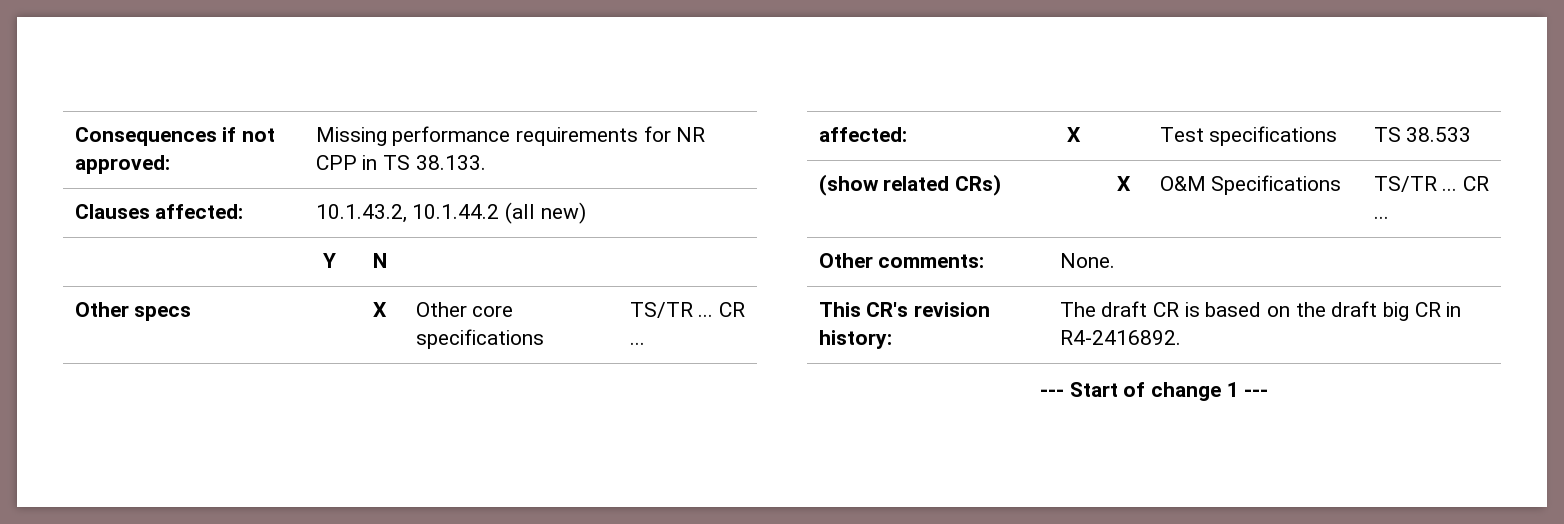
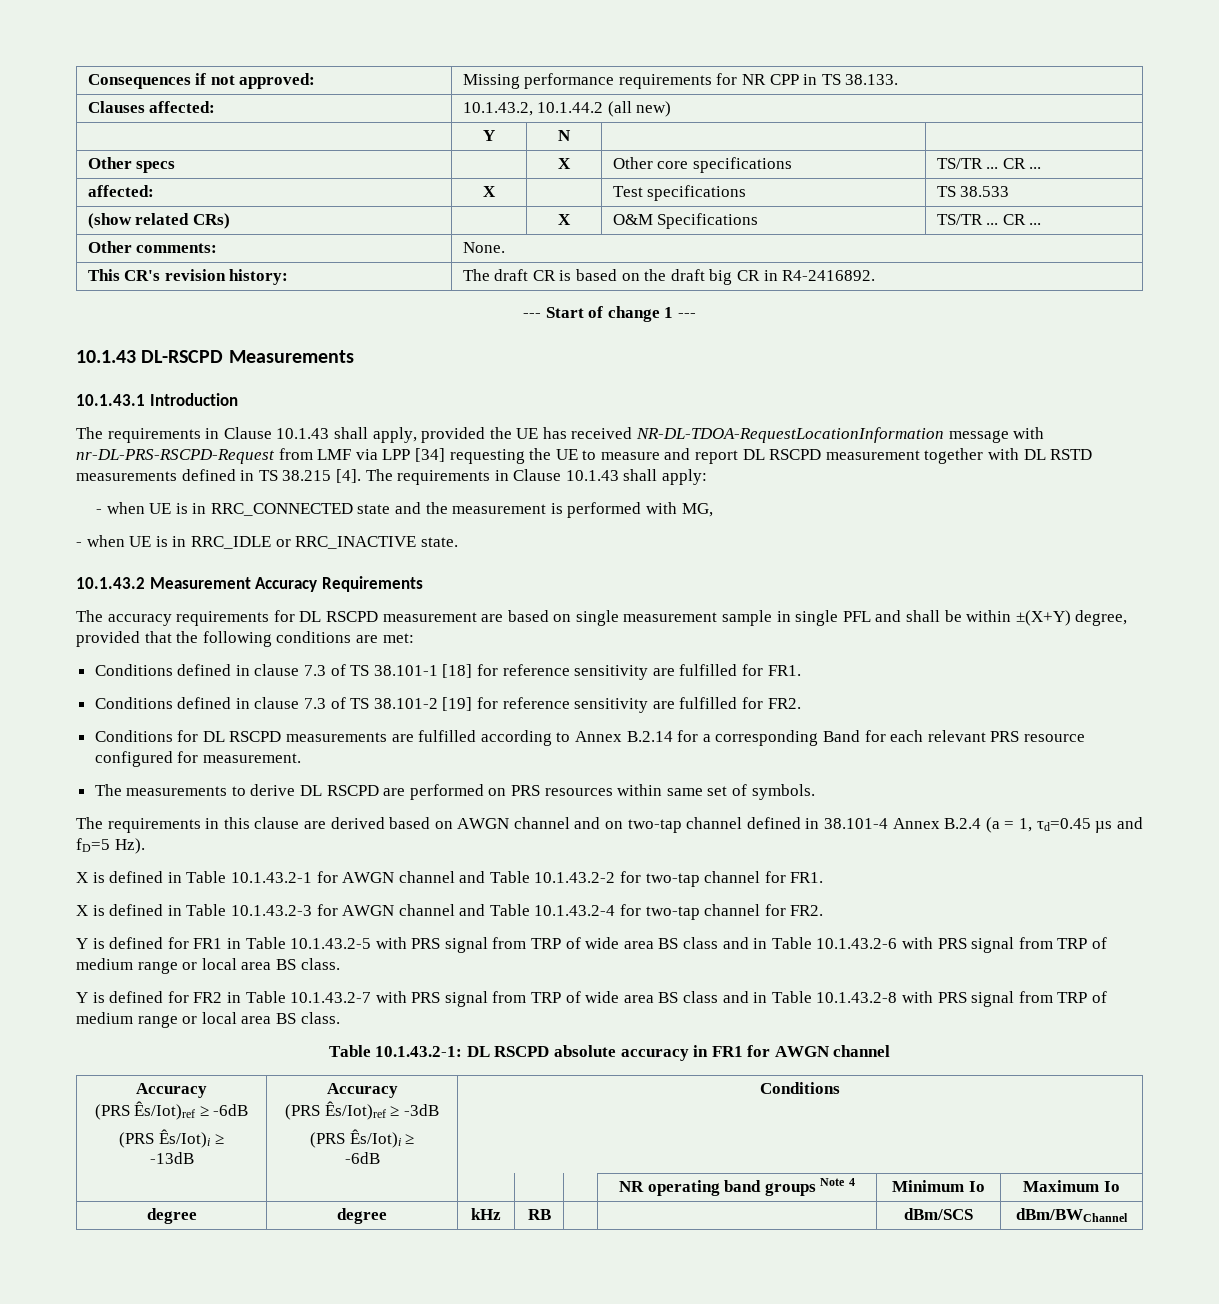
(1269, 393) none -> [76,350,354,363] [76,393,238,406] [76,427,1045,443] [76,448,1093,464] [76,469,708,485] [95,502,713,518] [76,535,458,549] [76,576,423,592] [76,610,1128,626] [76,631,414,647] [94,664,801,680] [94,697,801,713] [94,730,1085,746] [94,751,301,767] [94,784,815,800] [76,817,1143,833] [76,838,145,854] [76,871,824,887] [76,904,824,920] [76,937,1107,953] [76,958,340,974] [76,991,1107,1007] [76,1012,340,1028] [328,1045,891,1061] [136,1083,207,1098] [94,1101,249,1120] [119,1129,224,1148] [149,1152,194,1164] [326,1083,398,1098] [285,1101,439,1120] [309,1129,415,1148] [344,1152,380,1164] [760,1082,840,1094] [619,1178,855,1196] [892,1180,985,1192] [1023,1180,1120,1192] [146,1208,197,1224] [337,1208,387,1224] [471,1208,501,1220] [527,1209,551,1220] [904,1208,973,1220] [1016,1208,1128,1222] // 10.1.43 DL-RSCPD Measurements // 10.1.43.1 Introduction // The requirements in Clause 10.1.43 shall apply, provided the UE has received NR-DL-TDOA-RequestLocationInformation message with nr-DL-PRS-RSCPD-Request from LMF via LPP [34] requesting the UE to measure and report DL RSCPD measurement together with DL RSTD measurements defined in TS 38.215 [4]. The requirements in Clause 10.1.43 shall apply: // - when UE is in RRC_CONNECTED state and the measurement is performed with MG, // - when UE is in RRC_IDLE or RRC_INACTIVE state. // 10.1.43.2 Measurement Accuracy Requirements // The accuracy requirements for DL RSCPD measurement are based on single measurement sample in single PFL and shall be within ±(X+Y) degree, provided that the following conditions are met: // Conditions defined in clause 7.3 of TS 38.101-1 [18] for reference sensitivity are fulfilled for FR1. // Conditions defined in clause 7.3 of TS 38.101-2 [19] for reference sensitivity are fulfilled for FR2. // Conditions for DL RSCPD measurements are fulfilled according to Annex B.2.14 for a corresponding Band for each relevant PRS resource configured for measurement. // The measurements to derive DL RSCPD are performed on PRS resources within same set of symbols. // The requirements in this clause are derived based on AWGN channel and on two-tap channel defined in 38.101-4 Annex B.2.4 (a = 1, τd=0.45 µs and fD=5 Hz). // X is defined in Table 10.1.43.2-1 for AWGN channel and Table 10.1.43.2-2 for two-tap channel for FR1. // X is defined in Table 10.1.43.2-3 for AWGN channel and Table 10.1.43.2-4 for two-tap channel for FR2. // Y is defined for FR1 in Table 10.1.43.2-5 with PRS signal from TRP of wide area BS class and in Table 10.1.43.2-6 with PRS signal from TRP of medium range or local area BS class. // Y is defined for FR2 in Table 10.1.43.2-7 with PRS signal from TRP of wide area BS class and in Table 10.1.43.2-8 with PRS signal from TRP of medium range or local area BS class. // Table 10.1.43.2-1: DL RSCPD absolute accuracy in FR1 for AWGN channel // Accuracy // (PRS Ês/Iot)ref ≥ -6dB // (PRS Ês/Iot)i ≥ // -13dB | Accuracy // (PRS Ês/Iot)ref ≥ -3dB // (PRS Ês/Iot)i ≥ // -6dB | Conditions // | | | | | NR operating band groups Note 4 | Minimum Io | Maximum Io // degree | degree | kHz | RB | | | dBm/SCS | dBm/BWChannel

